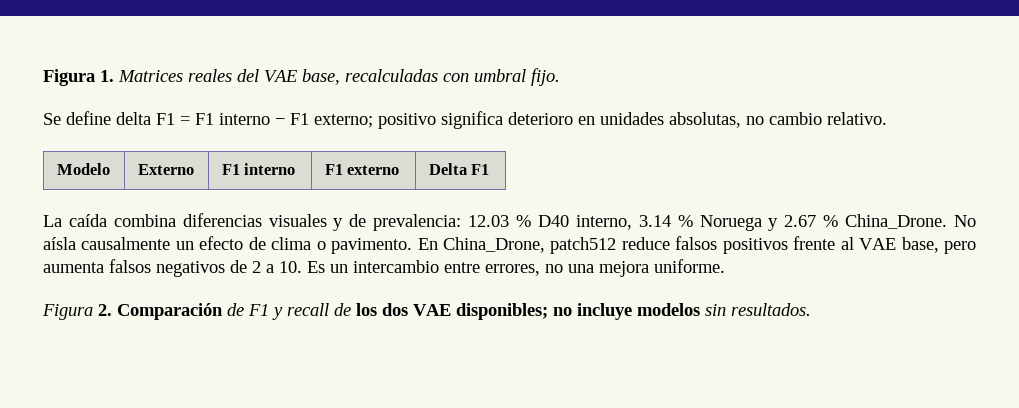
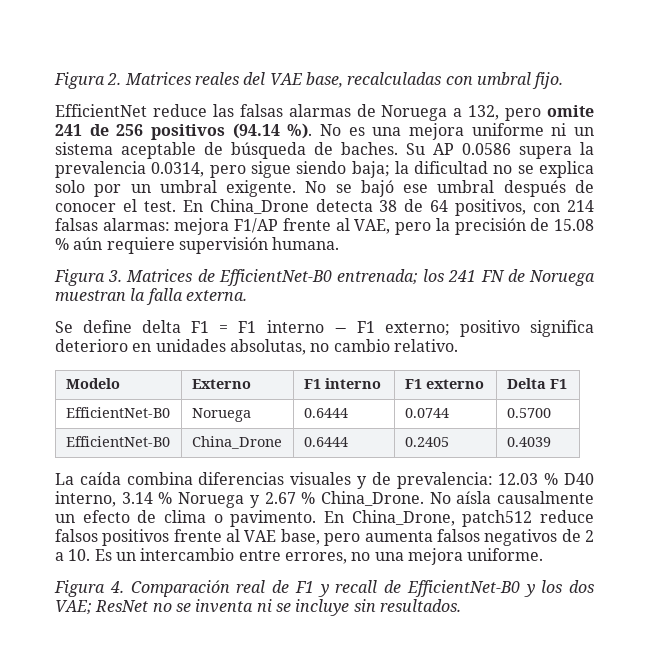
[43,69,114,86] Figura 1. -> [54,72,122,89] Figura 2.
(560, 77) none -> [55,104,594,121] [55,123,595,140] [55,142,594,159] [55,161,594,178] [55,180,594,197] [55,199,595,216] [55,218,595,235] [55,237,340,254] [54,269,595,286] [55,288,247,305] // EfficientNet reduce las falsas alarmas de Noruega a 132, pero omite 241 de 256 positivos (94.14 %). No es una mejora uniforme ni un sistema aceptable de búsqueda de baches. Su AP 0.0586 supera la prevalencia 0.0314, pero sigue siendo baja; la dificultad no se explica solo por un umbral exigente. No se bajó ese umbral después de conocer el test. En China_Drone detecta 38 de 64 positivos, con 214 falsas alarmas: mejora F1/AP frente al VAE, pero la precisión de 15.08 % aún requiere supervisión humana. // Figura 3. Matrices de EfficientNet-B0 entrenada; los 241 FN de Noruega muestran la falla externa.
(490, 169) none -> [65,407,170,418] [191,408,251,422] [303,408,348,418] [404,408,449,418] [506,408,551,418] [65,436,170,447] [191,436,282,449] [303,437,348,447] [404,437,449,447] [506,437,551,447] // EfficientNet-B0 | Noruega | 0.6444 | 0.0744 | 0.5700 // EfficientNet-B0 | China_Drone | 0.6444 | 0.2405 | 0.4039
[98,303,223,320] 2. Comparación -> [109,580,266,597] 4. Comparación real
[356,303,700,320] los dos VAE disponibles; no incluye modelos -> [406,580,594,597] [55,599,350,616] EfficientNet-B0 y los dos VAE; ResNet no se inventa ni se incluye

